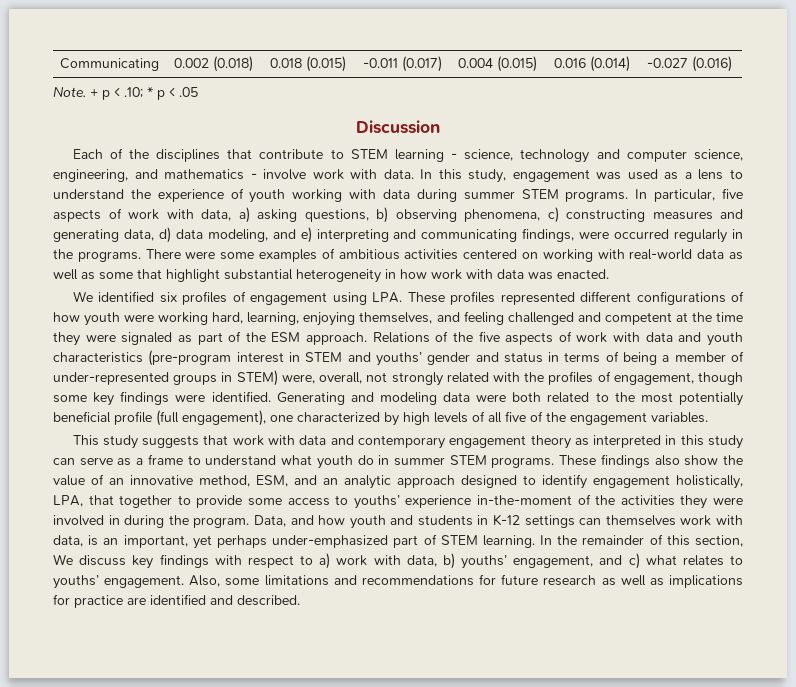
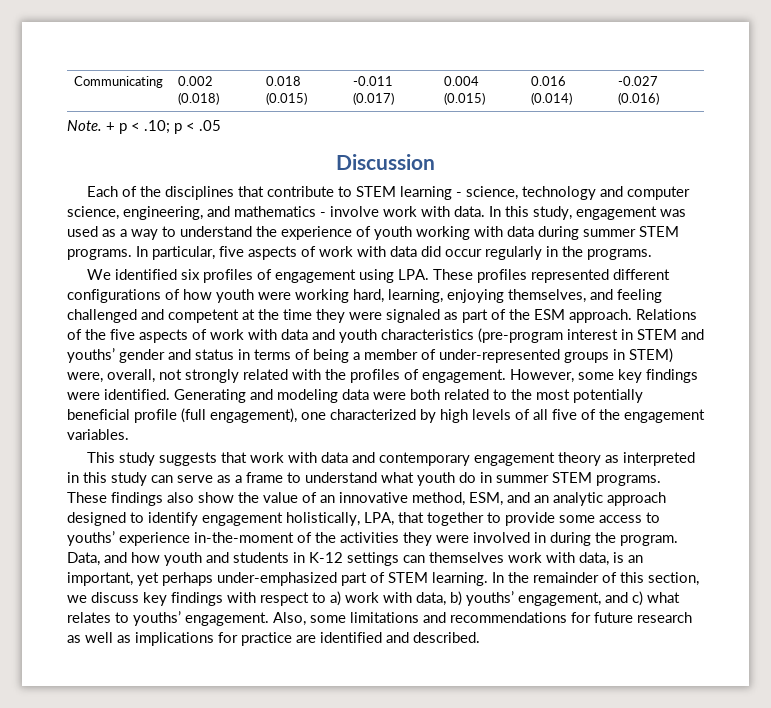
[147,87,153,97] * -> (170, 127) none
[698,169,724,180] lens -> [131,229,158,240] way
[201,207,743,223] [53,227,744,243] [53,248,743,262] [53,269,609,283] data, a) asking questions, b) observing phenomena, c) constructing measures and generating data, d) data modeling, and e) interpreting and communicating findings, were occurred regularly in the programs. There were some examples of ambitious activities centered on working with real-world data as well as some that highlight substantial heterogeneity in how work with data was enacted. -> [390,246,652,260] data did occur regularly in the programs.
[613,372,743,385] engagement, though -> [422,369,574,383] engagement. However,
[53,554,73,565] We -> [67,595,87,603] we

